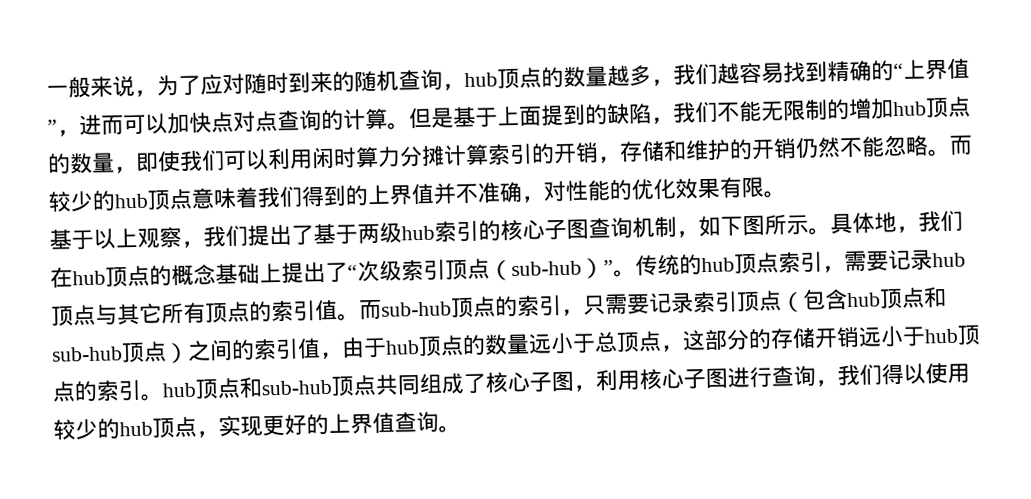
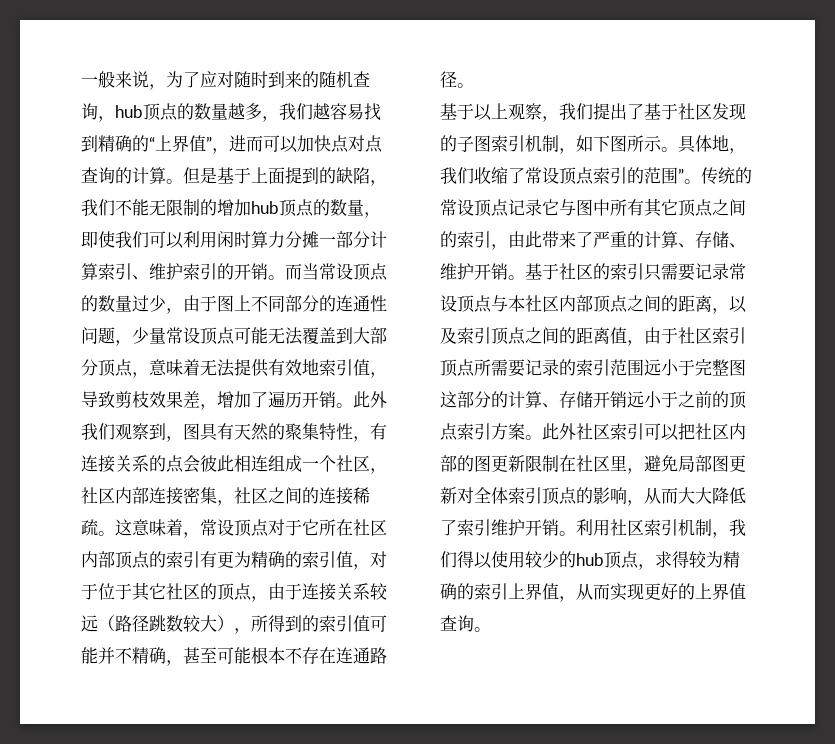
(445, 155) none -> [319,231,370,248] 一部分
[531,134,973,165] [48,176,764,212] 的开销，存储和维护的开销仍然不能忽略。而较少的hub顶点意味着我们得到的上界值并不准确，对性能的优化效果有限 -> [132,263,388,281] [81,295,387,314] [81,327,387,346] [81,359,387,378] [81,391,387,410] [81,423,387,442] [81,455,387,474] [81,487,370,506] [81,519,387,538] [81,551,387,570] [81,582,388,602] [81,615,387,634] [81,647,387,666] [440,71,457,88] 、维护索引的开销。而当常设顶点的数量过少，由于图上不同部分的连通性问题，少量常设顶点可能无法覆盖到大部分顶点，意味着无法提供有效地索引值，导致剪枝效果差，增加了遍历开销。此外我们观察到，图具有天然的聚集特性，有连接关系的点会彼此相连组成一个社区，社区内部连接密集，社区之间的连接稀疏。这意味着，常设顶点对于它所在社区内部顶点的索引有更为精确的索引值，对于位于其它社区的顶点，由于连接关系较远（路径跳数较大），所得到的索引值可能并不精确，甚至可能根本不存在连通路径
[357,217,633,245] 两级hub索引的核心子图查询 -> [678,103,746,120] [440,135,525,152] 社区发现的子图索引
[50,249,966,288] [51,286,947,326] [51,330,684,364] 在hub顶点的概念基础上提出了“次级索引顶点（sub-hub）”。传统的hub顶点索引，需要记录hub顶点与其它所有顶点的索引值。而sub-hub顶点的索引，只需要记录索引顶点（包含hub顶点和sub-hub顶点）之间的索引值，由于hub顶点的数量远小于总顶点， -> [474,167,752,185] [440,198,746,217] [440,231,746,250] [440,263,746,281] [440,295,747,314] [440,327,746,346] [440,359,746,377] 收缩了常设顶点索引的范围”。传统的常设顶点记录它与图中所有其它顶点之间的索引，由此带来了严重的计算、存储、维护开销。基于社区的索引只需要记录常设顶点与本社区内部顶点之间的距离，以及索引顶点之间的距离值，由于社区索引顶点所需要记录的索引范围远小于完整图
(772, 339) none -> [508,391,559,408] 计算、
[924,324,981,345] [52,365,816,402] hub顶点的索引。hub顶点和sub-hub顶点共同组成了核心子图，利用核心子图进行查询 -> [678,391,747,409] [440,423,746,441] [440,455,746,474] [440,487,746,506] [440,519,712,536] 之前的顶点索引方案。此外社区索引可以把社区内部的图更新限制在社区里，避免局部图更新对全体索引顶点的影响，从而大大降低了索引维护开销。利用社区索引机制
(219, 434) none -> [655,551,740,568] [440,583,610,602] 求得较为精确的索引上界值，从而

